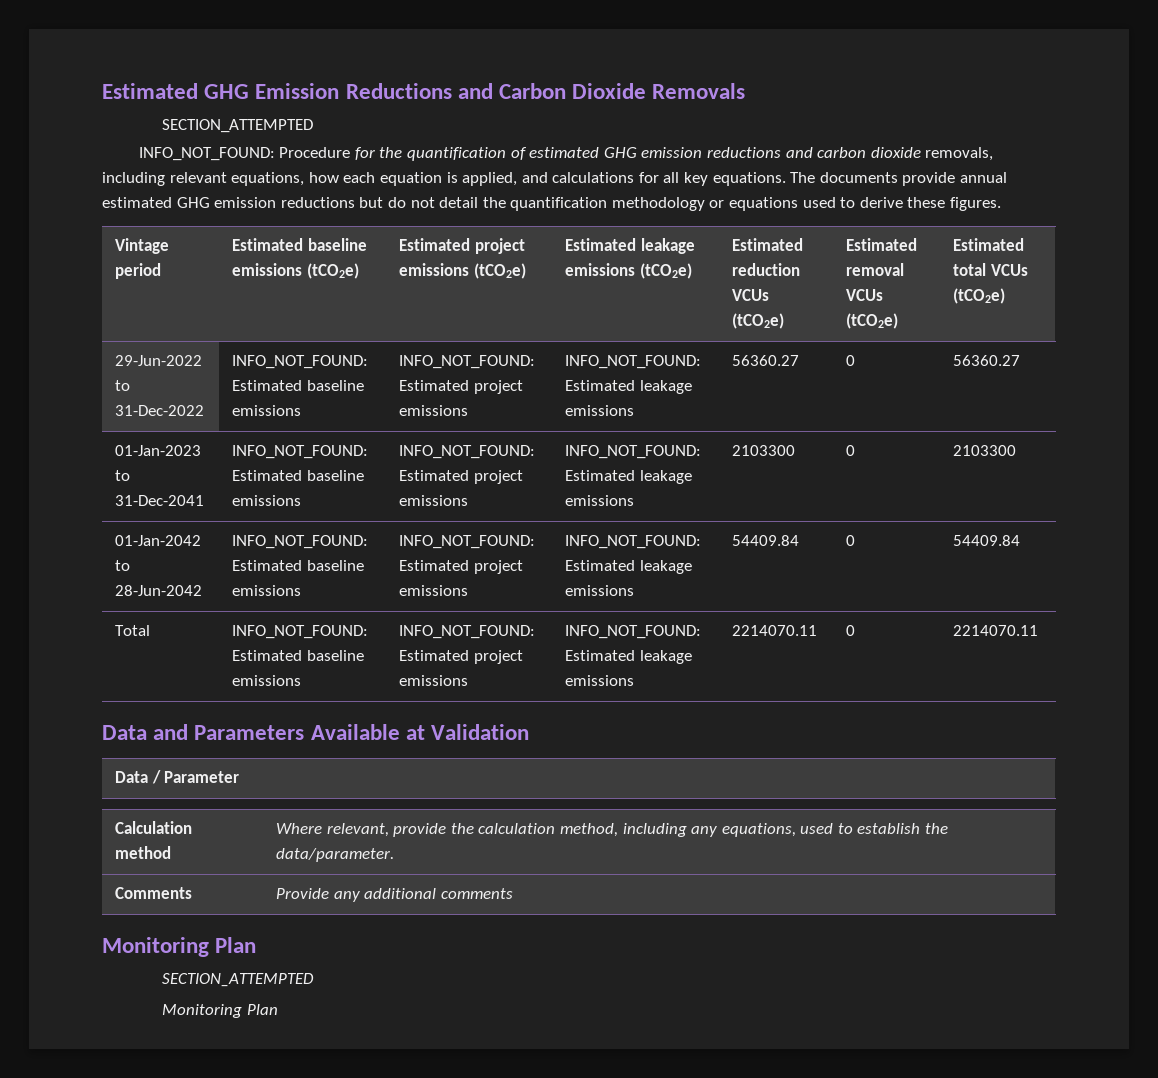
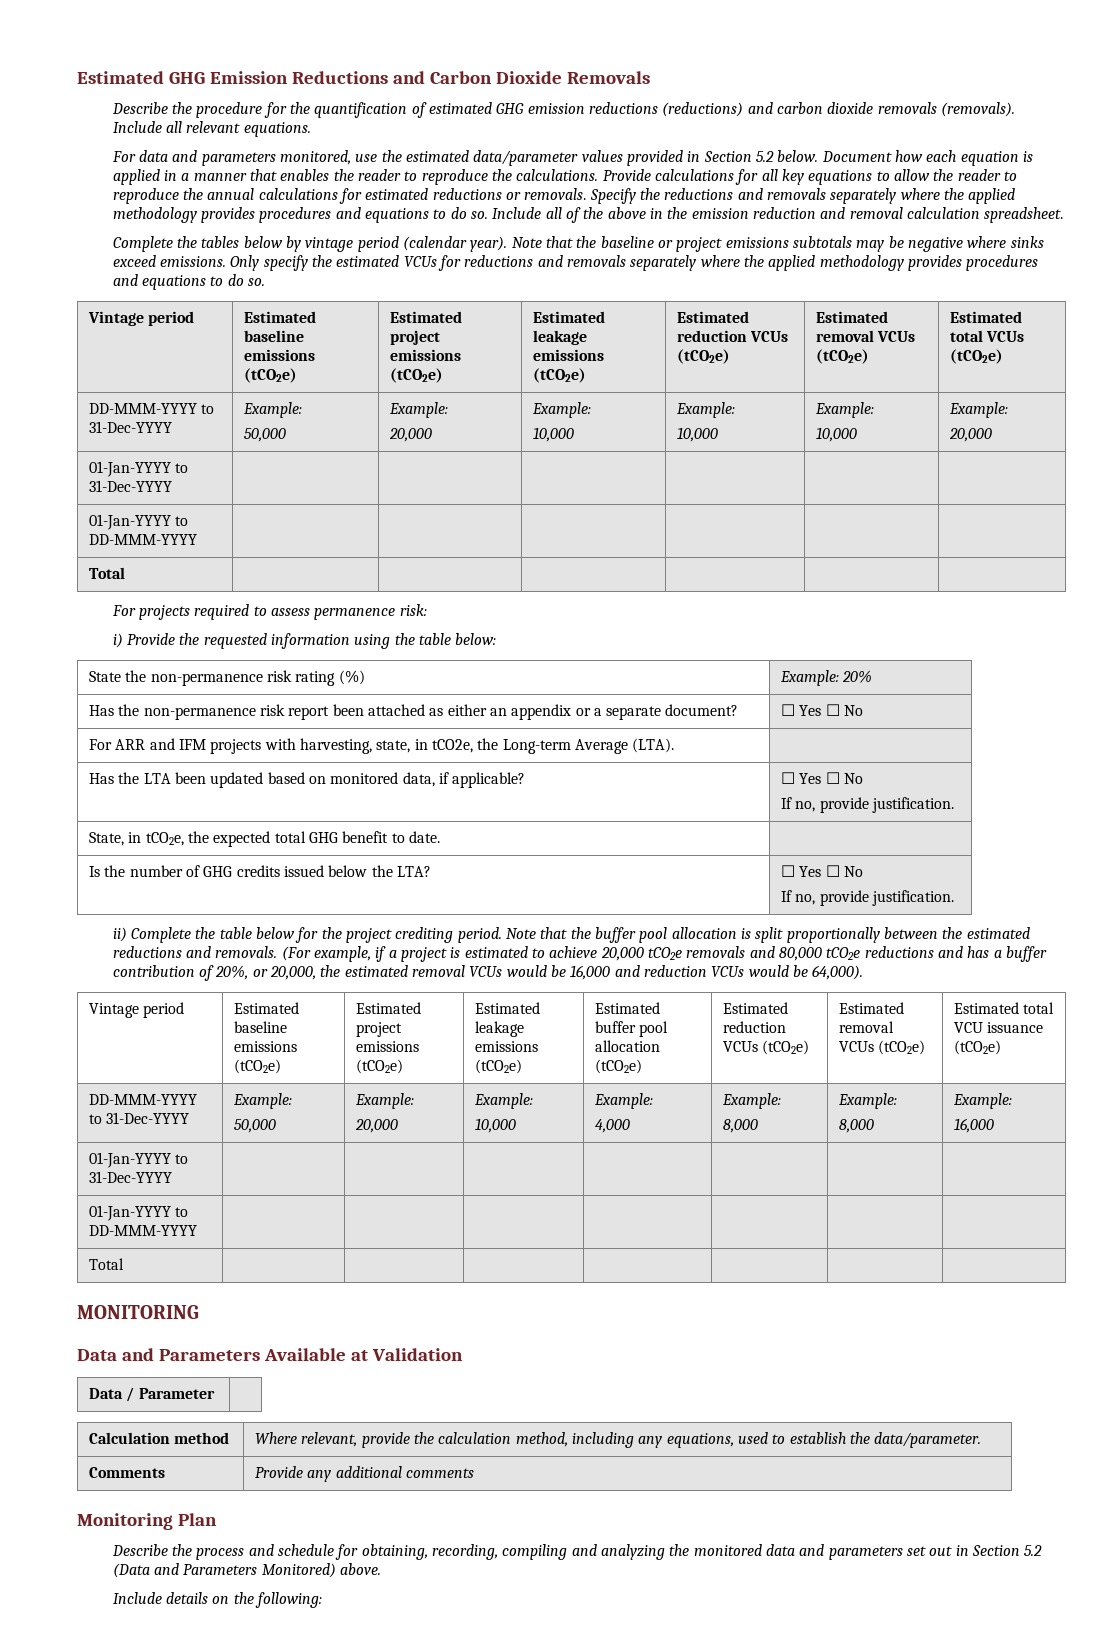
[162,119,314,133] [138,147,351,161] SECTION_ATTEMPTED // INFO_NOT_FOUND: Procedure -> [111,102,263,118] Describe the procedure
(781, 152) none -> [662,102,744,117] (reductions)
[925,147,994,161] [102,172,1008,186] [102,197,1002,211] removals, including relevant equations, how each equation is applied, and calculations for all key equations. The documents provide annual estimated GHG emission reductions but do not detail the quantification methodology or equations used to derive these figures. -> [877,102,1015,117] [112,121,311,137] [111,150,1033,166] [112,169,1017,185] [112,188,1016,204] [112,207,1064,223] [112,236,1044,252] [112,255,1039,271] [112,274,266,290] removals (removals). Include all relevant equations. // For data and parameters monitored, use the estimated data/parameter values provided in Section 5.2 below. Document how each equation is applied in a manner that enables the reader to reproduce the calculations. Provide calculations for all key equations to allow the reader to reproduce the annual calculations for estimated reductions or removals. Specify the reductions and removals separately where the applied methodology provides procedures and equations to do so. Include all of the above in the emission reduction and removal calculation spreadsheet. // Complete the tables below by vintage period (calendar year). Note that the baseline or project emissions subtotals may be negative where sinks exceed emissions. Only specify the estimated VCUs for reductions and removals separately where the applied methodology provides procedures and equations to do so.
[114,355,202,366] [114,380,130,391] [114,405,204,416] [231,355,368,369] [231,380,364,391] [231,405,301,416] [398,355,535,369] [398,380,523,394] [398,405,468,416] [564,355,701,369] [564,380,692,394] [564,405,634,416] [731,355,799,366] [845,355,855,366] [952,355,1020,366] [114,445,201,456] [114,470,130,481] [114,495,204,506] [231,445,368,459] [231,470,364,481] [231,495,301,506] [398,445,535,459] [398,470,523,484] [398,495,468,506] [564,445,701,459] [564,470,692,484] [564,495,634,506] [731,445,795,456] [845,445,855,456] [952,445,1016,456] [114,535,201,546] [114,560,130,571] [114,585,202,596] [231,535,368,549] [231,560,364,571] [231,585,301,596] [398,535,535,549] [398,560,523,574] [398,585,468,596] [564,535,701,549] [564,560,692,574] [564,585,634,596] [731,535,799,546] [845,535,855,546] [952,535,1020,546] [114,625,150,636] [231,625,368,639] [231,650,364,661] [231,675,301,686] [398,625,535,639] [398,650,523,664] [398,675,468,686] [564,625,701,639] [564,650,692,664] [564,675,634,686] [731,625,817,636] [845,625,855,636] [952,625,1038,636] 29-Jun-2022 to 31-Dec-2022 | INFO_NOT_FOUND: Estimated baseline emissions | INFO_NOT_FOUND: Estimated project emissions | INFO_NOT_FOUND: Estimated leakage emissions | 56360.27 | 0 | 56360.27 // 01-Jan-2023 to 31-Dec-2041 | INFO_NOT_FOUND: Estimated baseline emissions | INFO_NOT_FOUND: Estimated project emissions | INFO_NOT_FOUND: Estimated leakage emissions | 2103300 | 0 | 2103300 // 01-Jan-2042 to 28-Jun-2042 | INFO_NOT_FOUND: Estimated baseline emissions | INFO_NOT_FOUND: Estimated project emissions | INFO_NOT_FOUND: Estimated leakage emissions | 54409.84 | 0 | 54409.84 // Total | INFO_NOT_FOUND: Estimated baseline emissions | INFO_NOT_FOUND: Estimated project emissions | INFO_NOT_FOUND: Estimated leakage emissions | 2214070.11 | 0 | 2214070.11 -> [88,403,215,414] [88,421,172,433] [242,402,302,418] [243,428,286,442] [388,402,448,418] [388,428,432,442] [531,402,591,418] [532,427,574,442] [675,402,735,418] [676,427,718,442] [814,402,874,418] [815,427,857,442] [948,402,1008,418] [948,428,992,442] [88,461,189,477] [88,480,172,492] [88,514,189,530] [88,534,197,545] [88,567,125,579] [111,604,427,620] [112,633,497,649] [88,670,365,686] [779,670,873,686] [88,704,739,720] [780,704,863,716] [88,738,675,754] [88,772,526,788] [780,772,863,784] [780,797,954,813] [88,831,440,847] [88,865,431,877] [780,865,863,877] [780,890,954,906] [112,927,1030,943] [112,946,1047,962] [112,965,864,981] [88,1002,185,1018] [233,1002,299,1014] [233,1021,287,1033] [233,1041,297,1052] [233,1059,281,1074] [355,1002,421,1014] [355,1022,402,1037] [355,1041,419,1052] [355,1059,403,1074] [474,1002,540,1014] [474,1021,524,1037] [474,1041,538,1052] [474,1059,522,1074] [594,1002,660,1014] [594,1021,669,1037] [594,1040,660,1052] [594,1059,642,1074] [722,1002,788,1014] [722,1021,786,1033] [722,1040,810,1055] [838,1002,904,1014] [838,1021,894,1033] [838,1040,926,1055] [953,1002,1055,1014] [953,1022,1044,1033] [953,1040,1001,1055] [88,1094,197,1105] [88,1112,190,1124] [232,1093,292,1109] [233,1119,276,1133] [354,1093,414,1109] [354,1119,398,1133] [473,1093,533,1109] [474,1118,516,1133] [593,1093,653,1109] [594,1119,630,1133] [721,1093,781,1109] [722,1119,758,1133] [837,1093,897,1109] [838,1119,874,1133] [952,1093,1012,1109] [953,1118,994,1133] [88,1152,189,1168] [88,1171,172,1183] [88,1205,189,1221] [88,1225,197,1236] [88,1258,124,1270] [77,1305,199,1319] DD-MMM-YYYY to 31-Dec-YYYY | Example: // 50,000 | Example: // 20,000 | Example: // 10,000 | Example: // 10,000 | Example: // 10,000 | Example: // 20,000 // 01-Jan-YYYY to 31-Dec-YYYY | | | | | | // 01-Jan-YYYY to DD-MMM-YYYY | | | | | | // Total | | | | | | // For projects required to assess permanence risk: // i) Provide the requested information using the table below: // State the non-permanence risk rating (%) | Example: 20% // Has the non-permanence risk report been attached as either an appendix or a separate document? | ☐ Yes ☐ No // For ARR and IFM projects with harvesting, state, in tCO2e, the Long-term Average (LTA). | // Has the LTA been updated based on monitored data, if applicable? | ☐ Yes ☐ No // If no, provide justification. // State, in tCO2e, the expected total GHG benefit to date. | // Is the number of GHG credits issued below the LTA? | ☐ Yes ☐ No // If no, provide justification. // ii) Complete the table below for the project crediting period. Note that the buffer pool allocation is split proportionally between the estimated reductions and removals. (For example, if a project is estimated to achieve 20,000 tCO2e removals and 80,000 tCO2e reductions and has a buffer contribution of 20%, or 20,000, the estimated removal VCUs would be 16,000 and reduction VCUs would be 64,000). // Vintage period | Estimated baseline emissions (tCO2e) | Estimated project emissions (tCO2e) | Estimated leakage emissions (tCO2e) | Estimated buffer pool allocation (tCO2e) | Estimated reduction VCUs (tCO2e) | Estimated removal VCUs (tCO2e) | Estimated total VCU issuance (tCO2e) // DD-MMM-YYYY to 31-Dec-YYYY | Example: // 50,000 | Example: // 20,000 | Example: // 10,000 | Example: // 4,000 | Example: // 8,000 | Example: // 8,000 | Example: // 16,000 // 01-Jan-YYYY to 31-Dec-YYYY | | | | | | | // 01-Jan-YYYY to DD-MMM-YYYY | | | | | | | // Total | | | | | | | // MONITORING
[162,973,315,987] [162,1004,278,1018] SECTION_ATTEMPTED // Monitoring Plan -> [111,1544,1043,1560] [112,1563,382,1578] [112,1592,323,1608] Describe the process and schedule for obtaining, recording, compiling and analyzing the monitored data and parameters set out in Section 5.2 (Data and Parameters Monitored) above. // Include details on the following:

